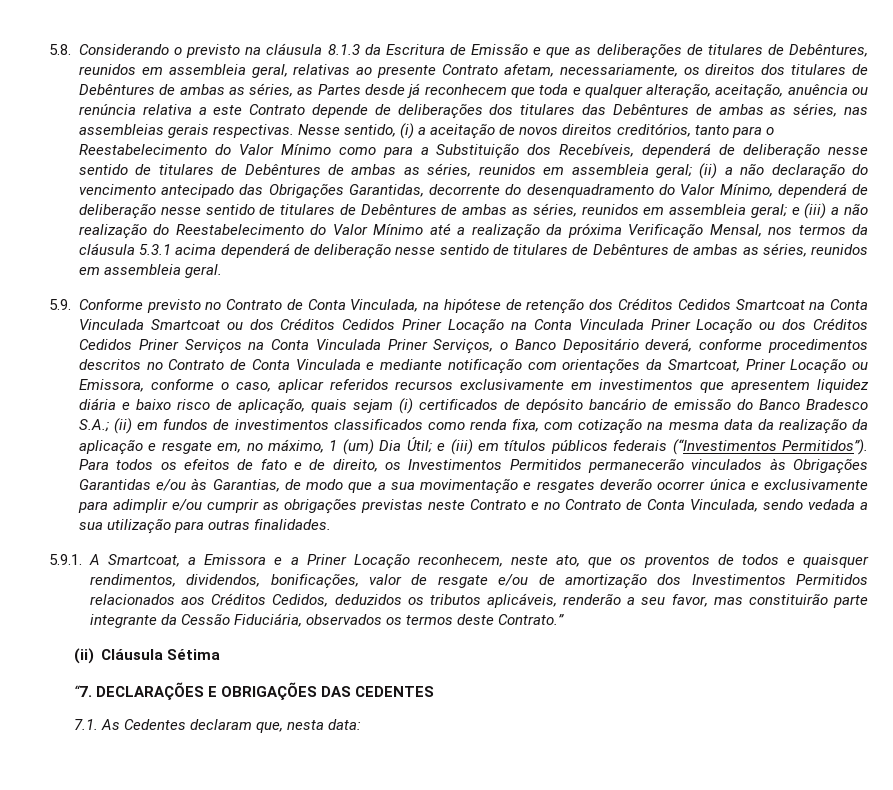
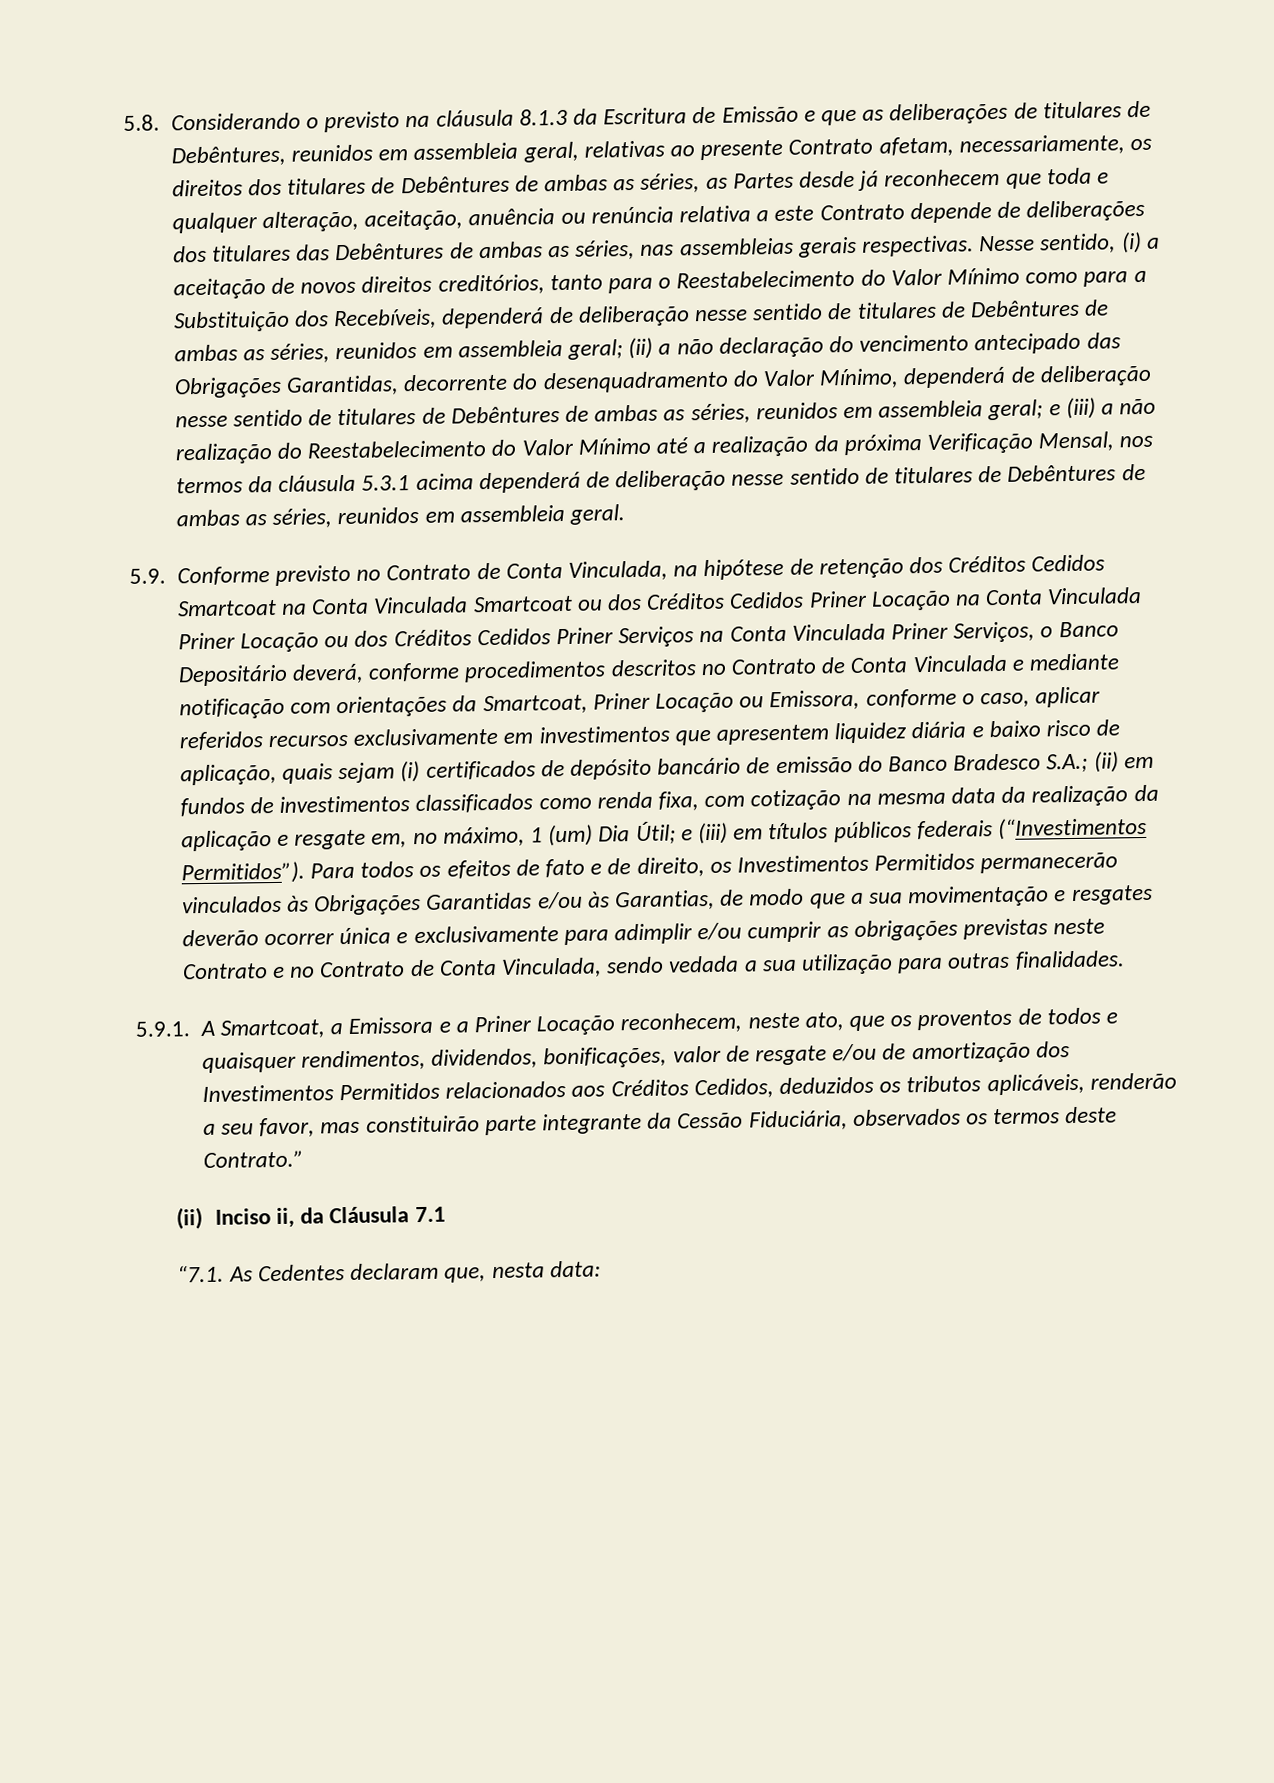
[101,649,221,660] [73,682,435,700] [73,719,98,730] Cláusula Sétima // “7. DECLARAÇÕES E OBRIGAÇÕES DAS CEDENTES // 7.1. -> [214,1206,446,1229] [177,1264,225,1283] Inciso ii, da Cláusula 7.1 // “7.1.

